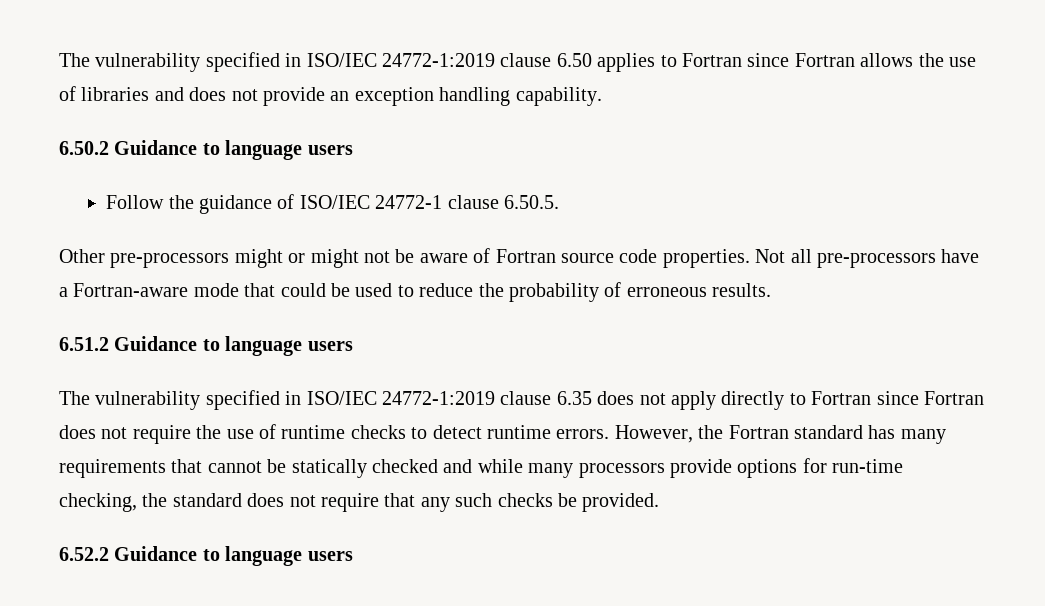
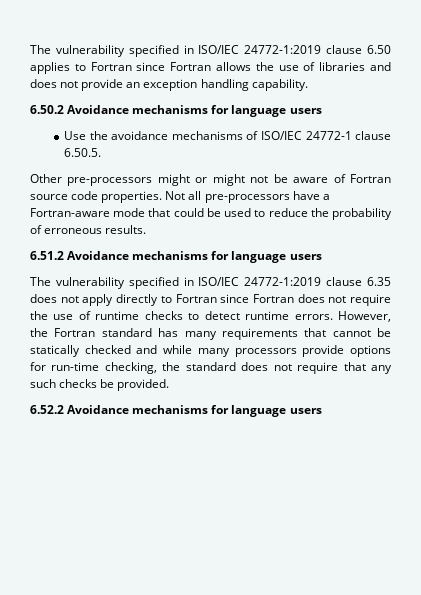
[114,140,353,160] [106,195,272,214] Guidance to language users // Follow the guidance -> [67,105,322,117] [64,131,243,140] Avoidance mechanisms for language users // Use the avoidance mechanisms
[114,336,220,351] Guidance to -> [67,251,230,260] Avoidance mechanisms for
[114,546,220,561] Guidance to -> [67,405,230,414] Avoidance mechanisms for

